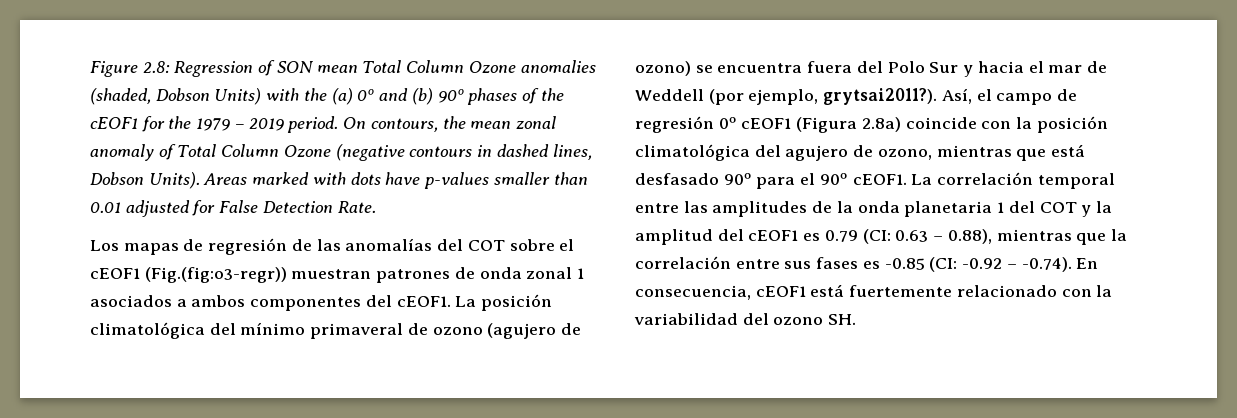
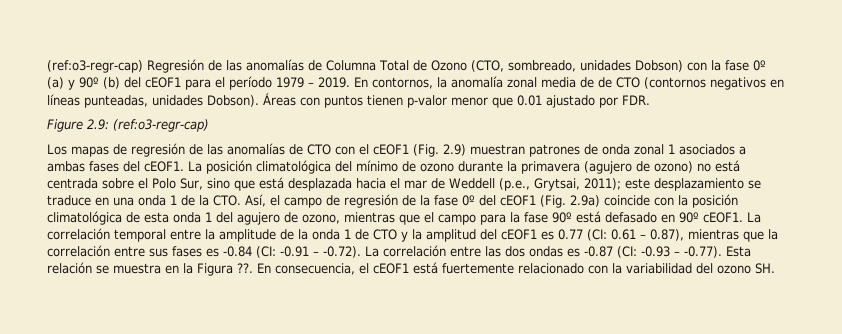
[90,60,596,77] [90,88,564,105] [90,116,556,133] [90,144,592,161] [90,172,588,189] [90,200,376,217] Figure 2.8: Regression of SON mean Total Column Ozone anomalies (shaded, Dobson Units) with the (a) 0º and (b) 90º phases of the cEOF1 for the 1979 – 2019 period. On contours, the mean zonal anomaly of Total Column Ozone (negative contours in dashed lines, Dobson Units). Areas marked with dots have p-values smaller than 0.01 adjusted for False Detection Rate. -> [47,59,766,73] [47,76,784,90] [47,93,650,108] [47,119,209,132] (ref:o3-regr-cap) Regresión de las anomalías de Columna Total de Ozono (CTO, sombreado, unidades Dobson) con la fase 0º (a) y 90º (b) del cEOF1 para el período 1979 – 2019. En contornos, la anomalía zonal media de de CTO (contornos negativos en líneas punteadas, unidades Dobson). Áreas con puntos tienen p-valor menor que 0.01 ajustado por FDR. // Figure 2.9: (ref:o3-regr-cap)
[437,239,575,251] [90,267,287,283] del COT sobre el cEOF1 (Fig.(fig:o3-regr)) -> [289,144,466,157] de CTO con el cEOF1 (Fig. 2.9)
[191,295,362,311] ambos componentes -> [47,161,119,172] ambas fases
[310,323,404,339] primaveral -> (398, 166) none
[487,323,582,339] [635,61,974,77] (agujero de ozono) se encuentra fuera del Polo Sur y -> [458,160,740,174] [47,177,352,191] durante la primavera (agujero de ozono) no está centrada sobre el Polo Sur, sino que está desplazada
[708,88,938,105] (por ejemplo, grytsai2011?). -> [499,178,761,191] [47,195,241,206] (p.e., Grytsai, 2011); este desplazamiento se traduce en una onda 1 de la CTO.
[718,117,901,133] 0º cEOF1 (Figura 2.8a) -> [402,195,600,208] de la fase 0º del cEOF1 (Fig. 2.9a)
(750, 152) none -> [126,212,212,223] de esta onda 1
[1051,144,1086,157] [635,173,816,189] está desfasado 90º para el -> [424,211,675,225] el campo para la fase 90º está defasado en
[683,201,808,217] las amplitudes -> [205,229,276,242] la amplitude
[904,201,1077,217] planetaria 1 del COT -> [344,229,397,240] 1 de CTO
[824,229,992,244] 0.79 (CI: 0.63 – 0.88), -> [558,229,684,241] 0.77 (CI: 0.61 – 0.87),
[884,257,1072,272] -0.85 (CI: -0.92 – -0.74). -> [223,245,751,258] [47,262,253,276] -0.84 (CI: -0.91 – -0.72). La correlación entre las dos ondas es -0.87 (CI: -0.93 – -0.77). Esta relación se muestra en la Figura ??.
(751, 292) none -> [359,263,369,274] el

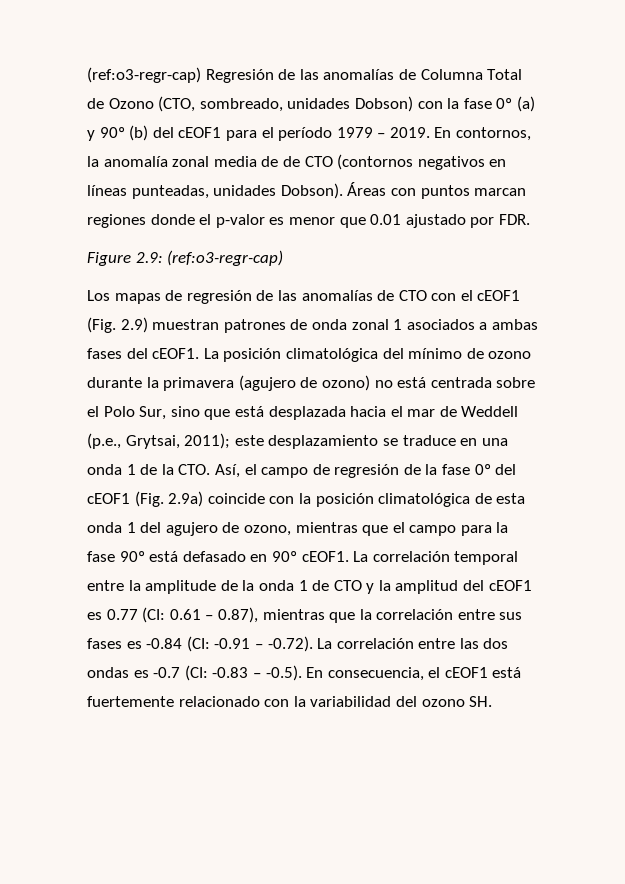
[367,95,447,108] tienen p-valor -> [474,188,527,196] [87,214,285,228] marcan regiones donde el p-valor es
[584,246,751,258] [47,262,253,276] -0.87 (CI: -0.93 – -0.77). Esta relación se muestra en la Figura ??. -> [153,665,302,681] -0.7 (CI: -0.83 – -0.5).

